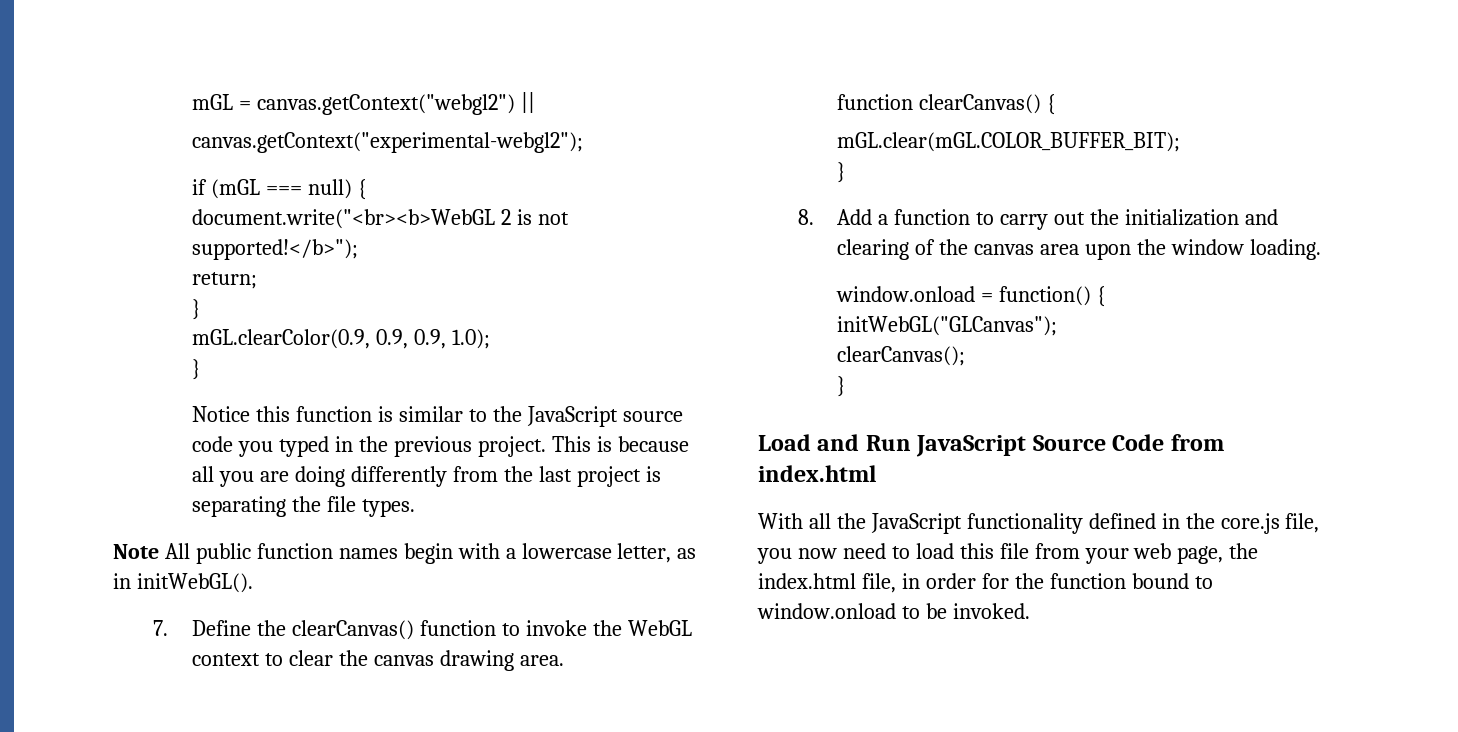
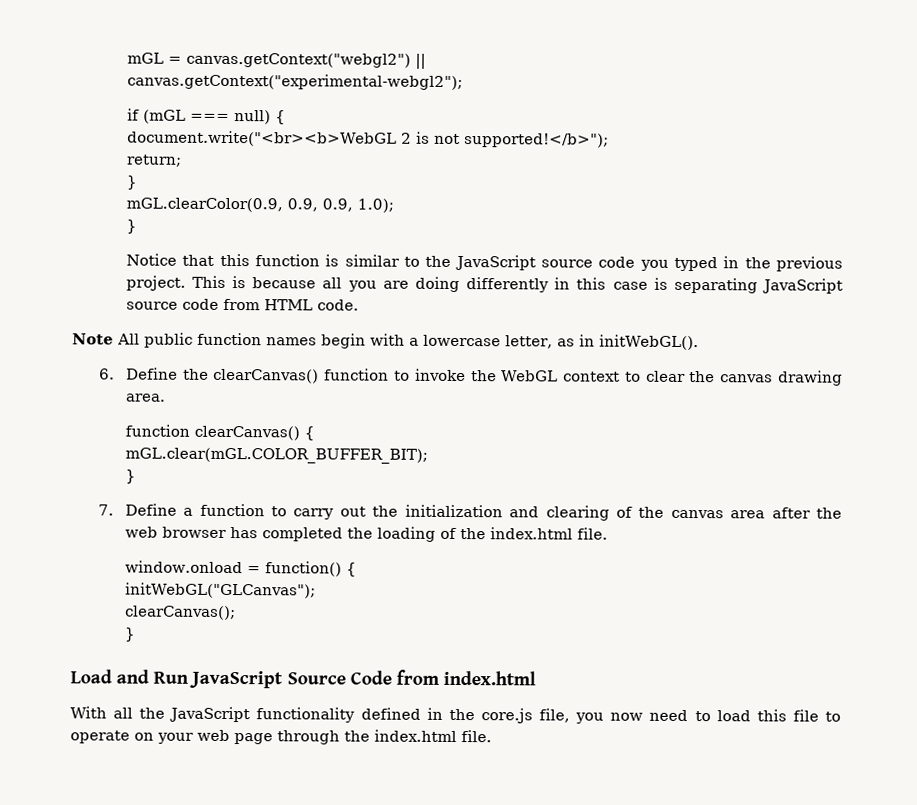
(251, 414) none -> [182,254,215,266] that
[452,466,661,487] [192,496,416,517] from the last project is separating the file types. -> [554,277,843,294] [125,298,359,311] in this case is separating JavaScript source code from HTML code.
[152,620,168,636] 7. -> [98,368,115,380] 6.
[797,209,873,225] 8. Add -> [97,503,177,516] 7. Define
[1084,239,1321,260] upon the window loading. -> [771,507,842,519] [124,526,608,542] after the web browser has completed the loading of the index.html file.
[1034,543,1259,564] [758,573,1213,593] [757,603,1030,619] from your web page, the index.html file, in order for the function bound to window.onload to be invoked. -> [825,711,842,722] [70,729,492,745] to operate on your web page through the index.html file.

